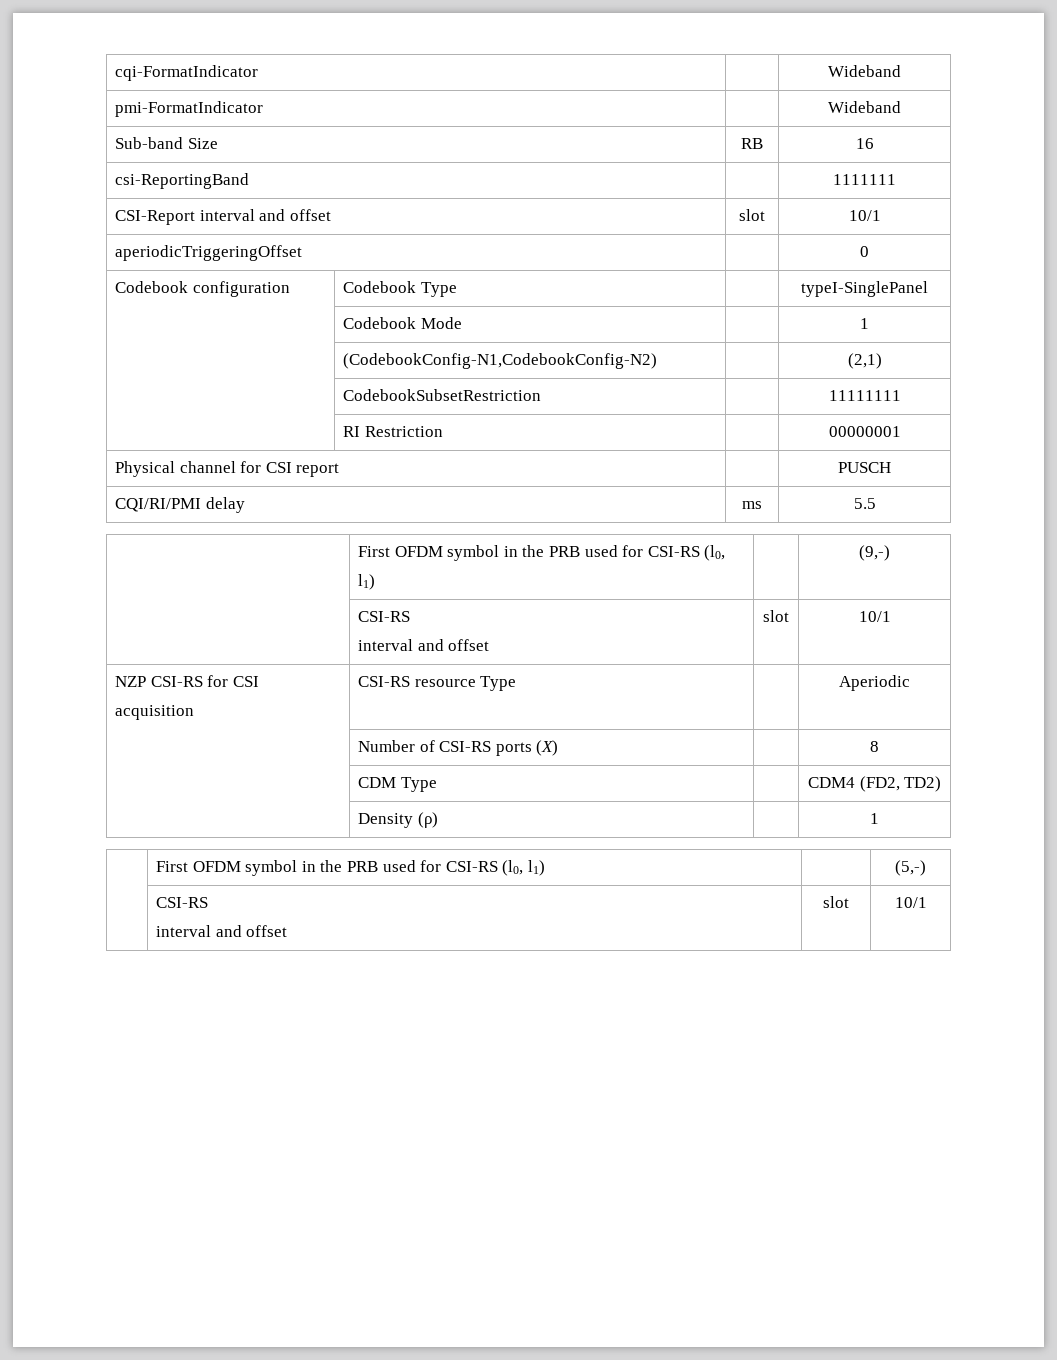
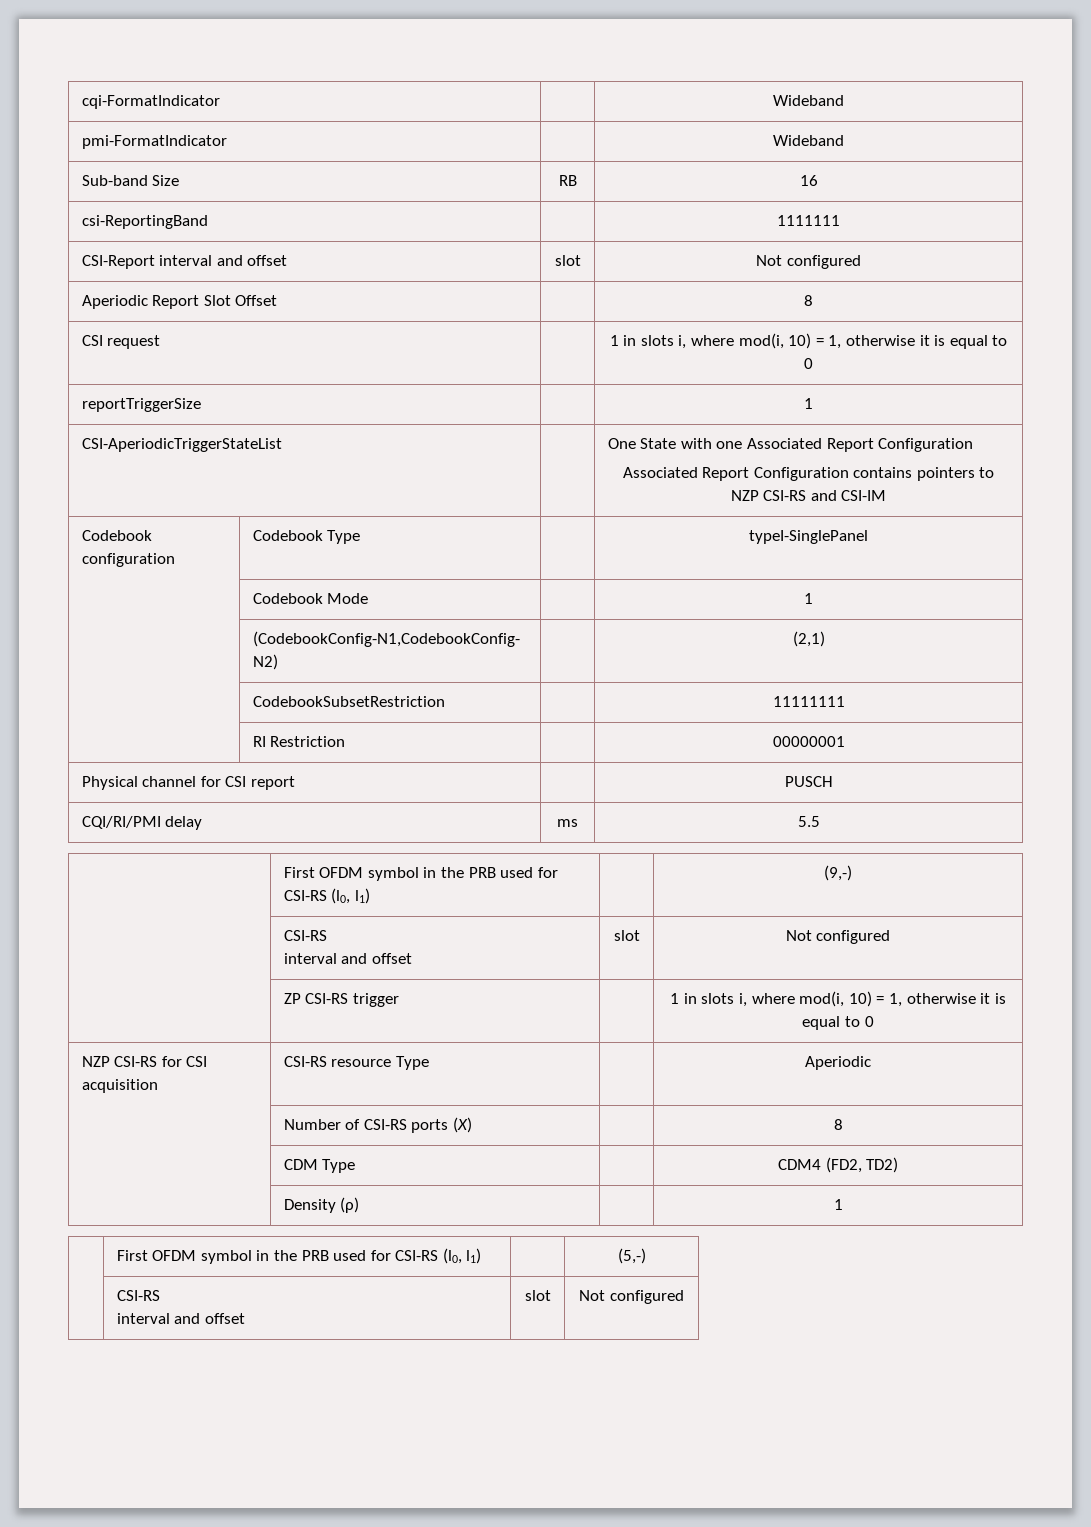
[848,210,881,221] [114,245,302,261] [860,246,869,257] 10/1 // aperiodicTriggeringOffset | | 0 -> [756,255,861,269] [81,295,278,309] [804,295,813,306] [81,335,161,349] [609,333,1008,349] [804,358,813,369] [81,398,201,412] [804,398,813,409] [81,438,282,452] [607,438,974,452] [622,467,995,481] [730,490,887,501] Not configured // Aperiodic Report Slot Offset | | 8 // CSI request | | 1 in slots i, where mod(i, 10) = 1, otherwise it is equal to 0 // reportTriggerSize | | 1 // CSI-AperiodicTriggerStateList | | One State with one Associated Report Configuration // Associated Report Configuration contains pointers to NZP CSI-RS and CSI-IM
[858,611,891,622] 10/1 -> [785,930,891,944] [283,993,399,1007] [670,991,1006,1007] [802,1016,874,1030] Not configured // | ZP CSI-RS trigger | | 1 in slots i, where mod(i, 10) = 1, otherwise it is equal to 0
[894,897,927,908] 10/1 -> [579,1290,684,1304] Not configured

